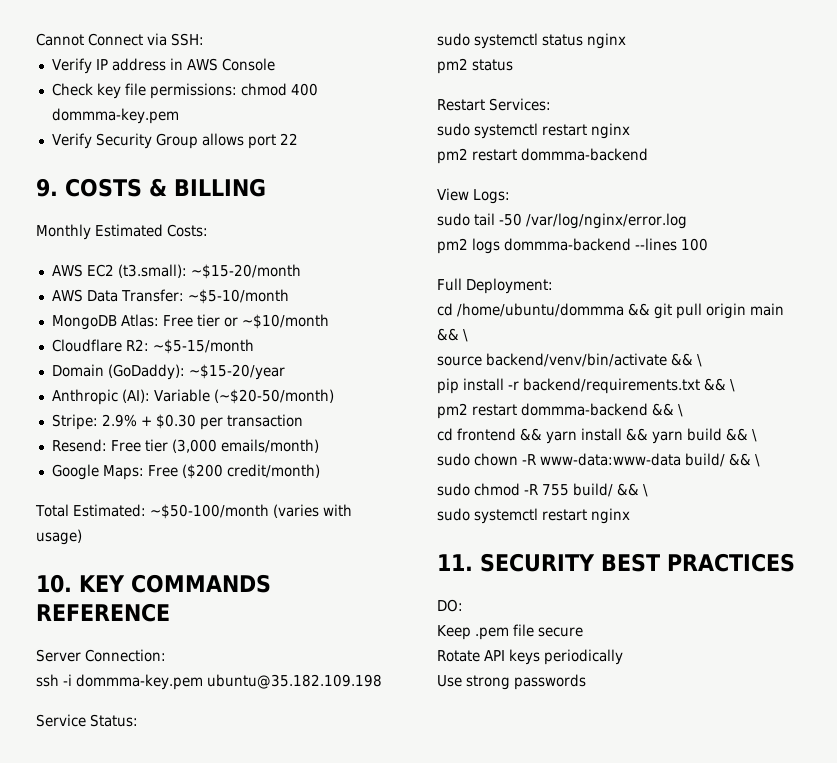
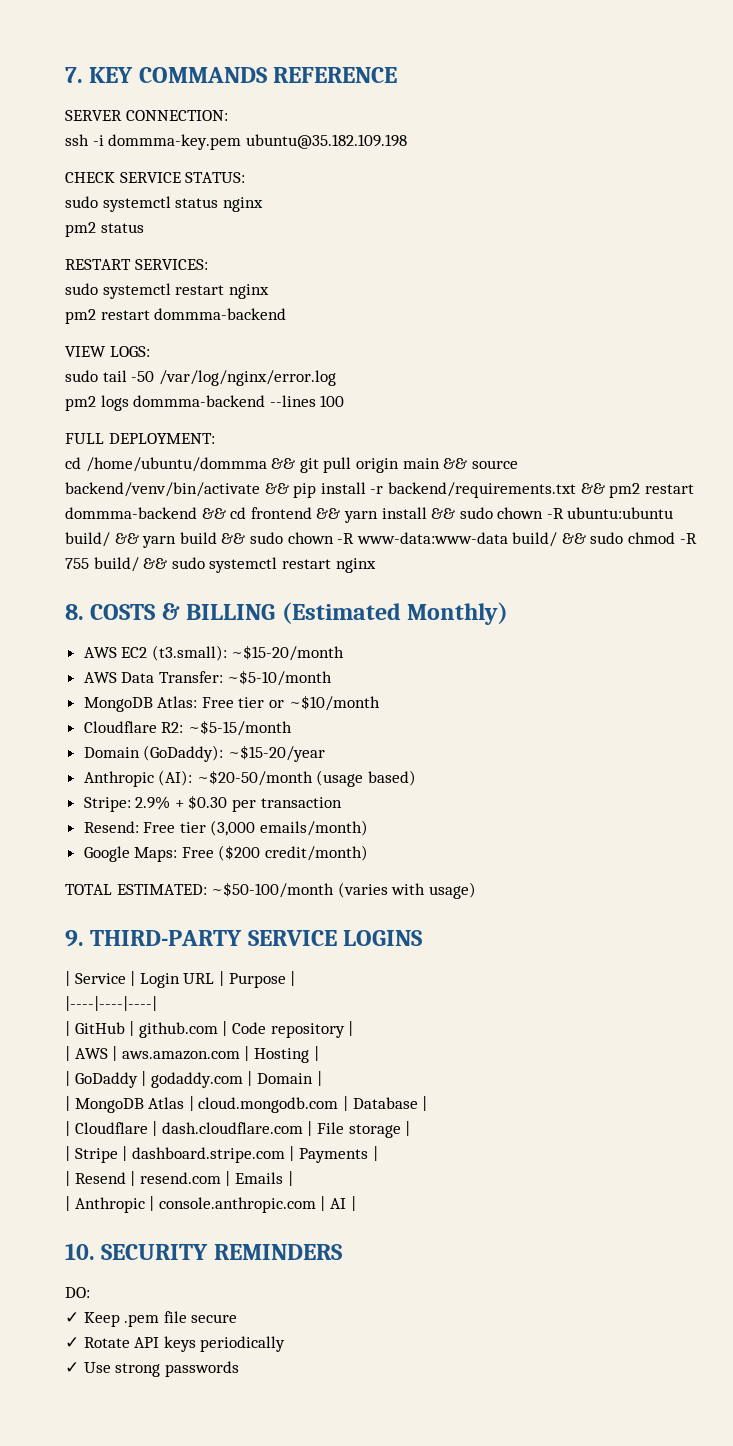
[36,33,204,46] [51,58,275,74] [51,83,318,99] [51,108,179,124] [51,133,298,149] [36,178,58,197] Cannot Connect via SSH: // Verify IP address in AWS Console // Check key file permissions: chmod 400 dommma-key.pem // Verify Security Group allows port 22 // 9. -> [65,67,398,83] [65,110,228,121] [65,134,407,150] [65,172,246,183] [65,196,263,212] [65,222,144,237] [65,259,208,270] [65,283,269,299] [65,308,287,324] [65,346,150,357] [65,370,336,386] [65,395,345,411] [65,433,215,444] [65,457,518,473] [65,482,694,498] [65,507,674,523] [65,532,697,548] [65,557,376,573] [65,604,84,620] 7. KEY COMMANDS REFERENCE // SERVER CONNECTION: // ssh -i dommma-key.pem ubuntu@35.182.109.198 // CHECK SERVICE STATUS: // sudo systemctl status nginx // pm2 status // RESTART SERVICES: // sudo systemctl restart nginx // pm2 restart dommma-backend // VIEW LOGS: // sudo tail -50 /var/log/nginx/error.log // pm2 logs dommma-backend --lines 100 // FULL DEPLOYMENT: // cd /home/ubuntu/dommma && git pull origin main && source backend/venv/bin/activate && pip install -r backend/requirements.txt && pm2 restart dommma-backend && cd frontend && yarn install && sudo chown -R ubuntu:ubuntu build/ && yarn build && sudo chown -R www-data:www-data build/ && sudo chmod -R 755 build/ && sudo systemctl restart nginx // 8.
[36,224,208,240] // Monthly Estimated Costs: -> [281,602,509,625] (Estimated Monthly)
[153,389,334,404] Variable (~$20-50/month) -> [196,770,417,787] ~$20-50/month (usage based)
[35,504,146,517] Total Estimated: -> [65,884,207,895] TOTAL ESTIMATED:
[36,574,271,593] [36,603,170,622] [36,649,166,662] [36,674,382,690] [36,714,138,727] [437,33,626,49] [437,58,513,74] [437,98,551,111] [437,123,630,139] [437,148,648,164] [437,188,510,204] [437,213,687,229] [437,238,708,254] [437,278,553,294] [437,303,784,319] [437,328,468,342] [437,353,702,367] [437,378,735,394] [437,403,683,419] [437,428,757,444] [437,453,760,467] [437,483,648,497] [437,508,630,524] [437,553,795,572] 10. KEY COMMANDS REFERENCE // Server Connection: // ssh -i dommma-key.pem ubuntu@35.182.109.198 // Service Status: // sudo systemctl status nginx // pm2 status // Restart Services: // sudo systemctl restart nginx // pm2 restart dommma-backend // View Logs: // sudo tail -50 /var/log/nginx/error.log // pm2 logs dommma-backend --lines 100 // Full Deployment: // cd /home/ubuntu/dommma && git pull origin main && \ // source backend/venv/bin/activate && \ // pip install -r backend/requirements.txt && \ // pm2 restart dommma-backend && \ // cd frontend && yarn install && yarn build && \ // sudo chown -R www-data:www-data build/ && \ // sudo chmod -R 755 build/ && \ // sudo systemctl restart nginx // 11. SECURITY BEST PRACTICES -> [65,930,423,947] [65,971,296,988] [65,996,157,1011] [65,1021,354,1038] [65,1046,319,1063] [65,1071,322,1088] [65,1096,428,1113] [65,1121,411,1138] [65,1146,378,1163] [65,1171,293,1186] [65,1196,356,1213] [65,1243,342,1260] 9. THIRD-PARTY SERVICE LOGINS // | Service | Login URL | Purpose | // |----|----|----| // | GitHub | github.com | Code repository | // | AWS | aws.amazon.com | Hosting | // | GoDaddy | godaddy.com | Domain | // | MongoDB Atlas | cloud.mongodb.com | Database | // | Cloudflare | dash.cloudflare.com | File storage | // | Stripe | dashboard.stripe.com | Payments | // | Resend | resend.com | Emails | // | Anthropic | console.anthropic.com | AI | // 10. SECURITY REMINDERS
(463, 605) none -> [65,1312,79,1323] ✓
(583, 632) none -> [65,1337,79,1348] ✓
(623, 657) none -> [65,1362,79,1373] ✓

